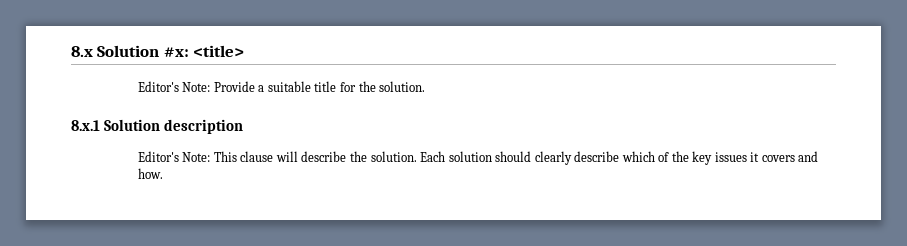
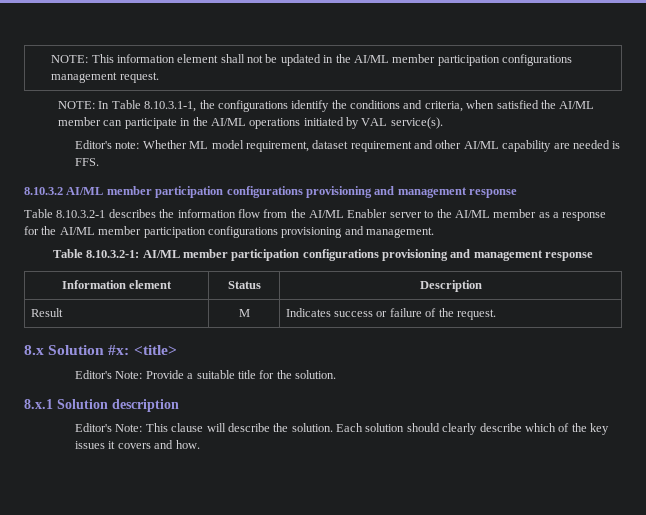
(71, 51) none -> [51,54,572,66] [51,72,159,83] [58,100,595,112] [58,117,443,129] [75,140,621,152] [75,158,100,166] [24,186,517,198] [24,209,607,221] [24,226,434,238] [52,249,594,261] [61,280,173,289] [227,281,261,289] [419,280,482,292] [30,308,63,317] [238,309,250,317] [285,308,496,320] NOTE: This information element shall not be updated in the AI/ML member participation configurations management request. // NOTE: In Table 8.10.3.1-1, the configurations identify the conditions and criteria, when satisfied the AI/ML member can participate in the AI/ML operations initiated by VAL service(s). // Editor's note: Whether ML model requirement, dataset requirement and other AI/ML capability are needed is FFS. // 8.10.3.2 AI/ML member participation configurations provisioning and management response // Table 8.10.3.2-1 describes the information flow from the AI/ML Enabler server to the AI/ML member as a response for the AI/ML member participation configurations provisioning and management. // Table 8.10.3.2-1: AI/ML member participation configurations provisioning and management response // Information element | Status | Description // Result | M | Indicates success or failure of the request. //

